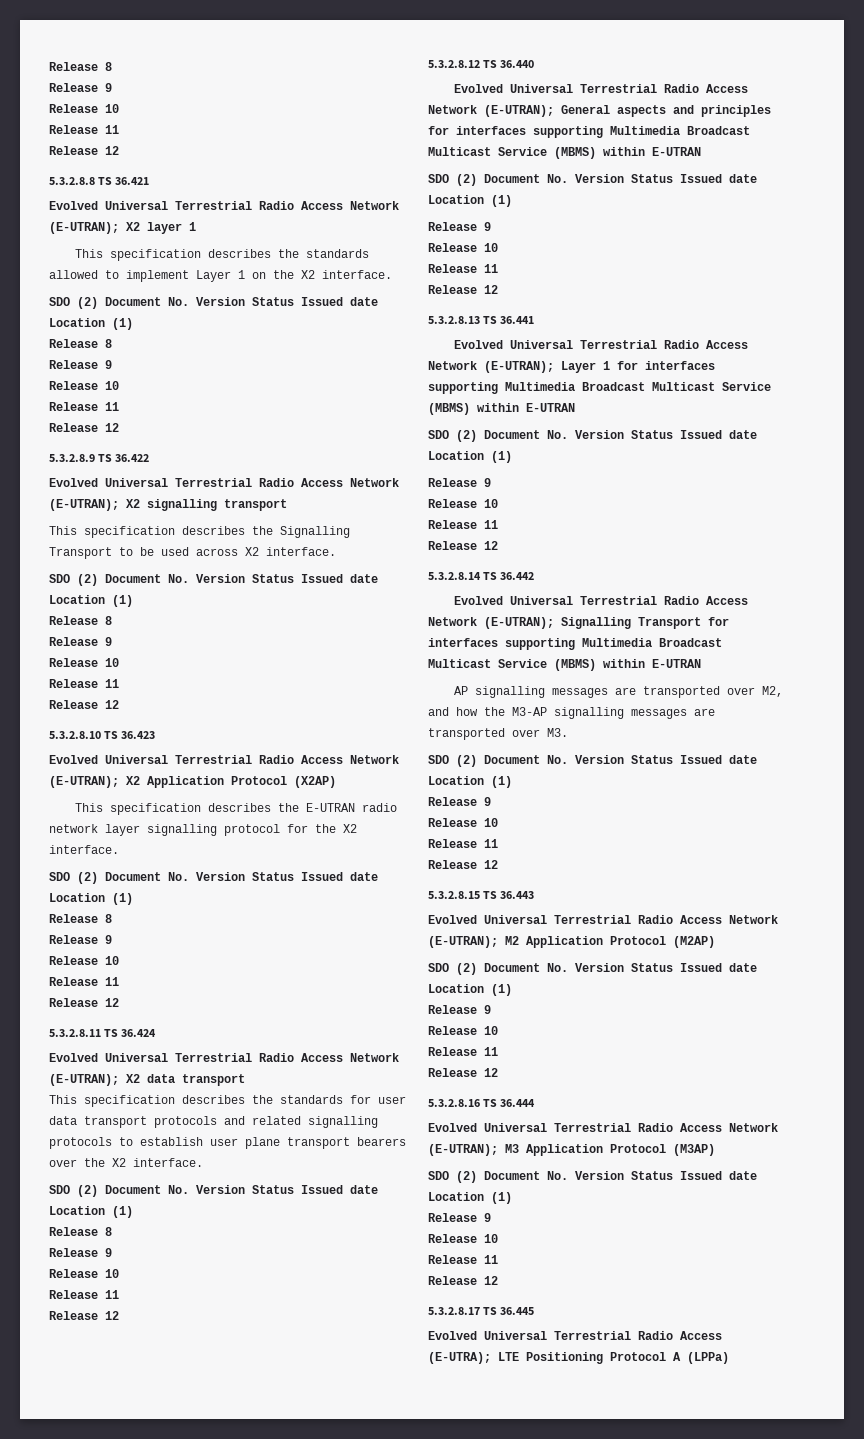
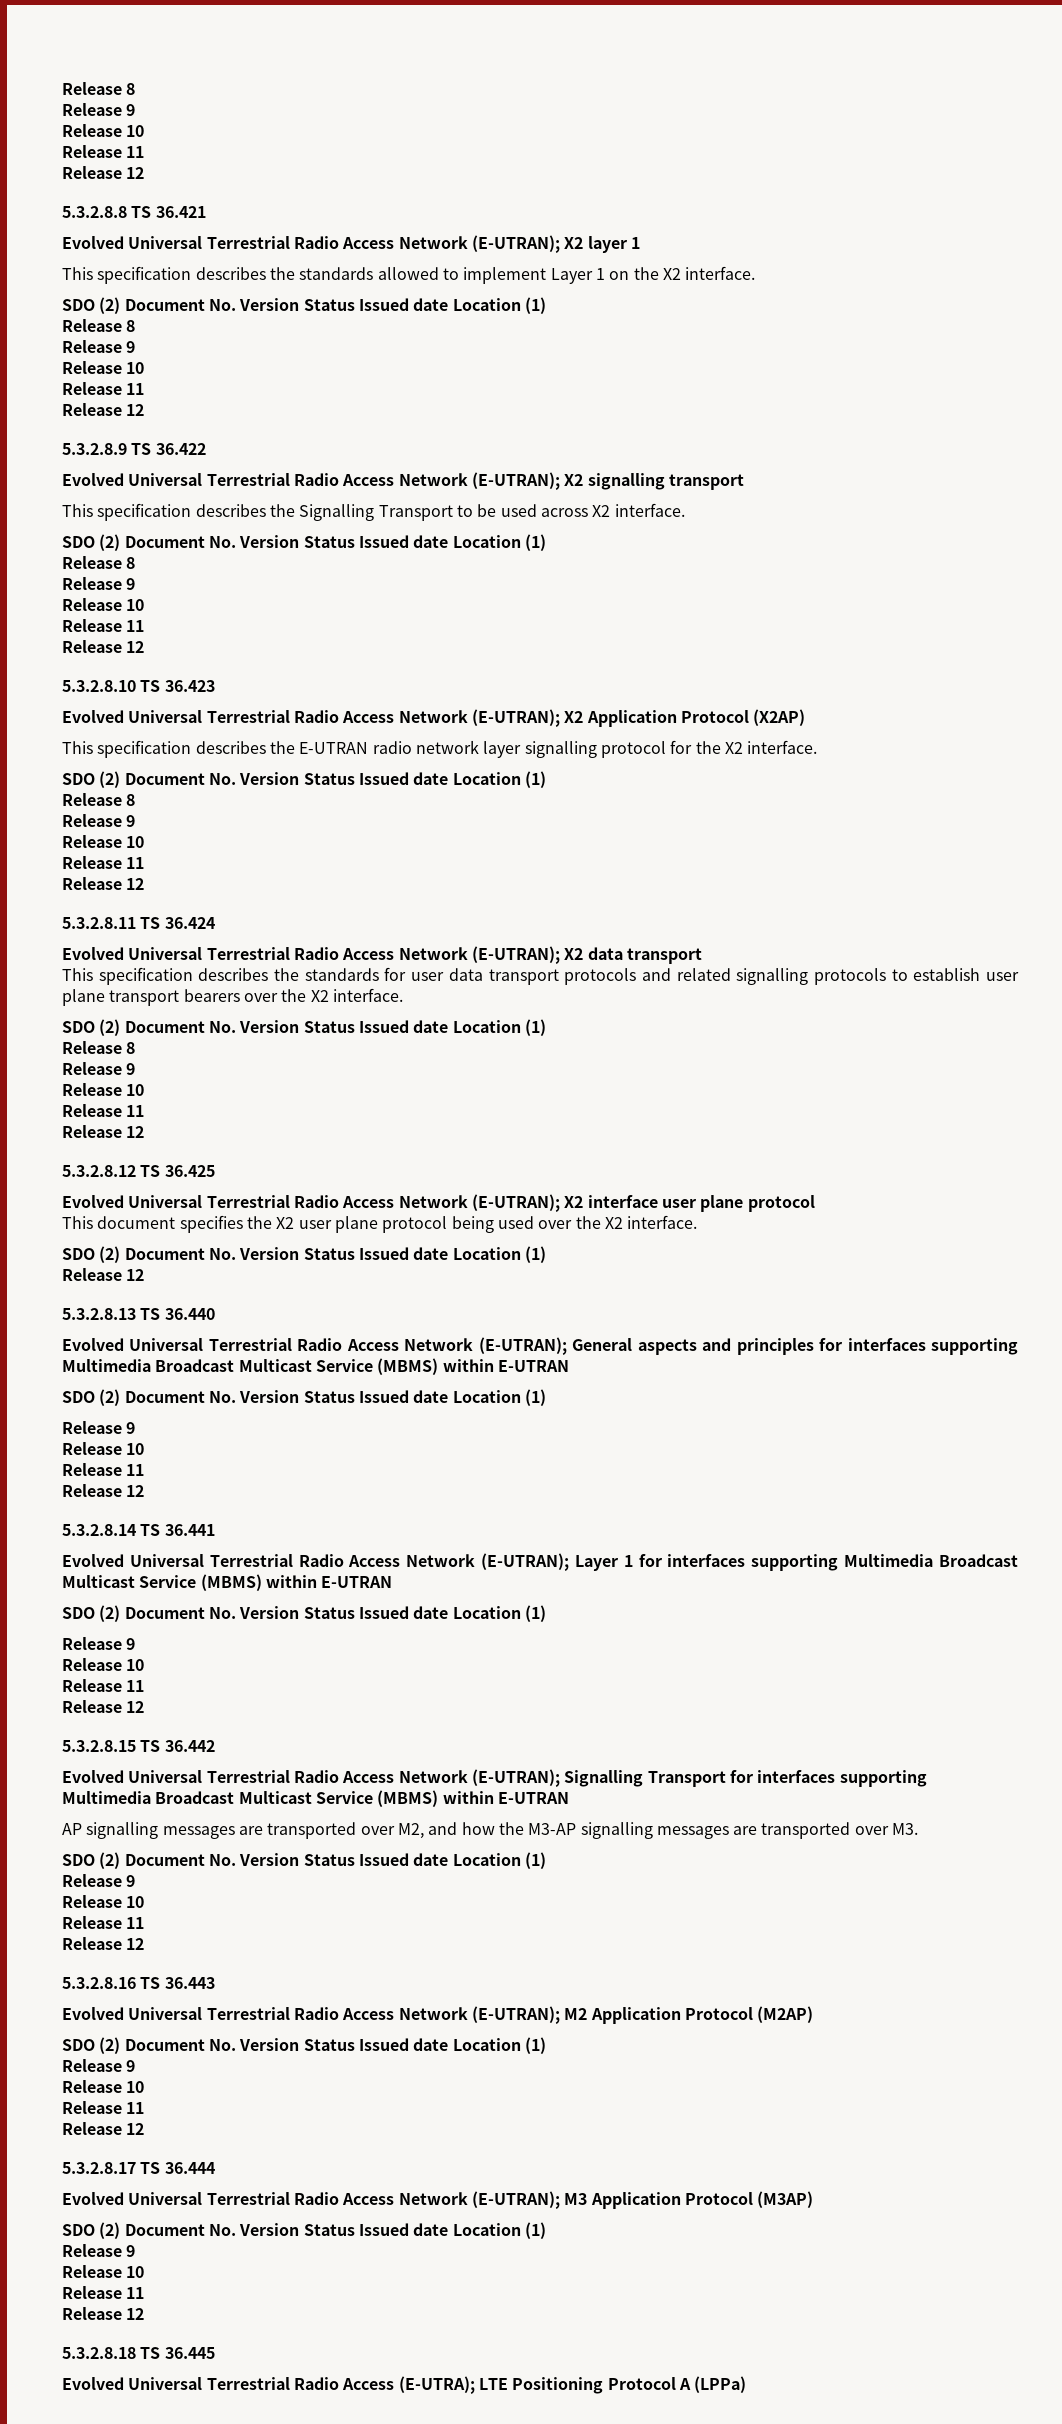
(498, 64) none -> [164,1165,215,1177] [62,1194,815,1212] [62,1215,698,1233] [62,1246,546,1263] [62,1268,145,1281] [62,1308,161,1320] 36.425 // Evolved Universal Terrestrial Radio Access Network (E-UTRAN); X2 interface user plane protocol // This document specifies the X2 user plane protocol being used over the X2 interface. // SDO (2) Document No. Version Status Issued date Location (1) // Release 12 // 5.3.2.8.13 TS
[428,316,480,324] 5.3.2.8.13 -> [62,1524,136,1536] 5.3.2.8.14
[428,572,481,580] 5.3.2.8.14 -> [62,1740,136,1752] 5.3.2.8.15
[428,891,480,899] 5.3.2.8.15 -> [62,1977,136,1989] 5.3.2.8.16
[428,1099,480,1107] 5.3.2.8.16 -> [62,2162,136,2174] 5.3.2.8.17
[428,1307,480,1315] 5.3.2.8.17 -> [62,2347,136,2359] 5.3.2.8.18

